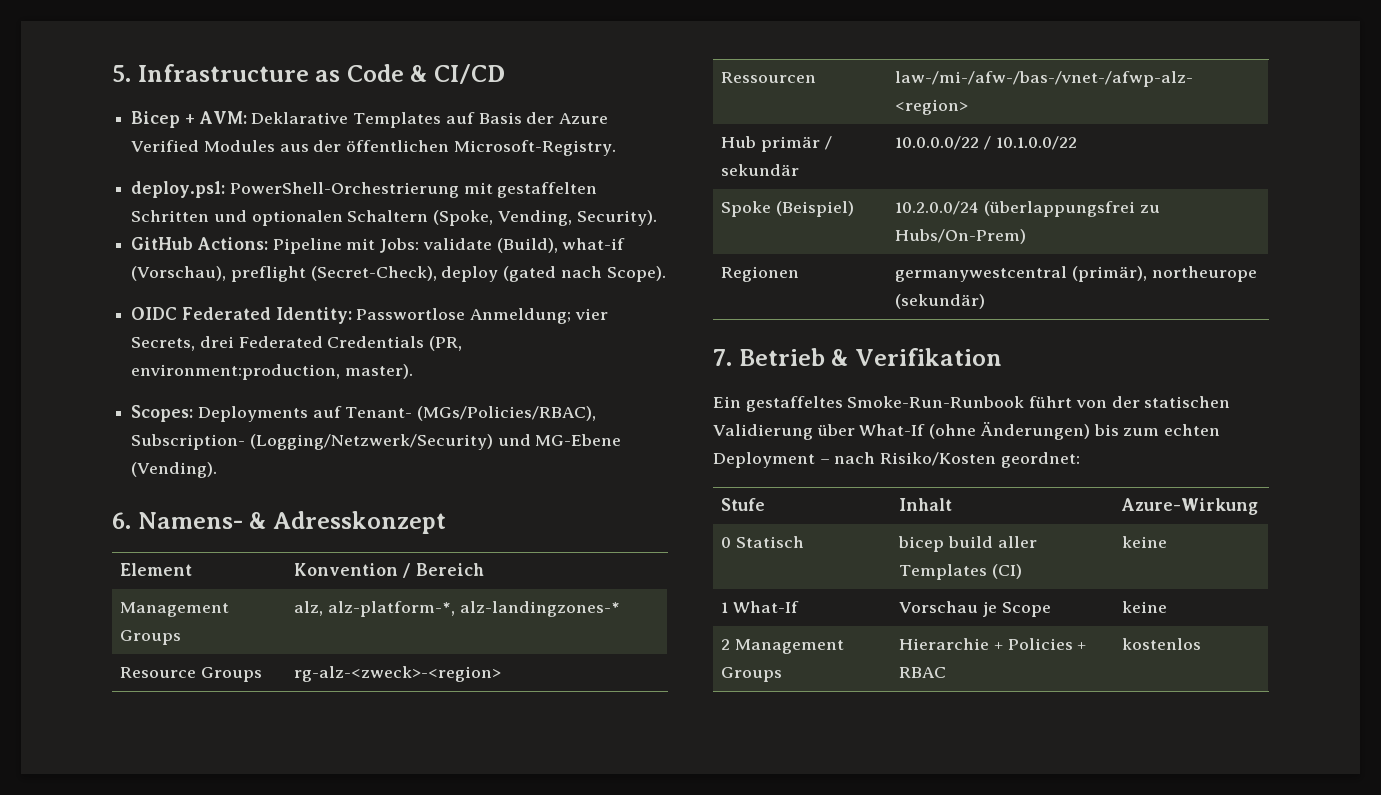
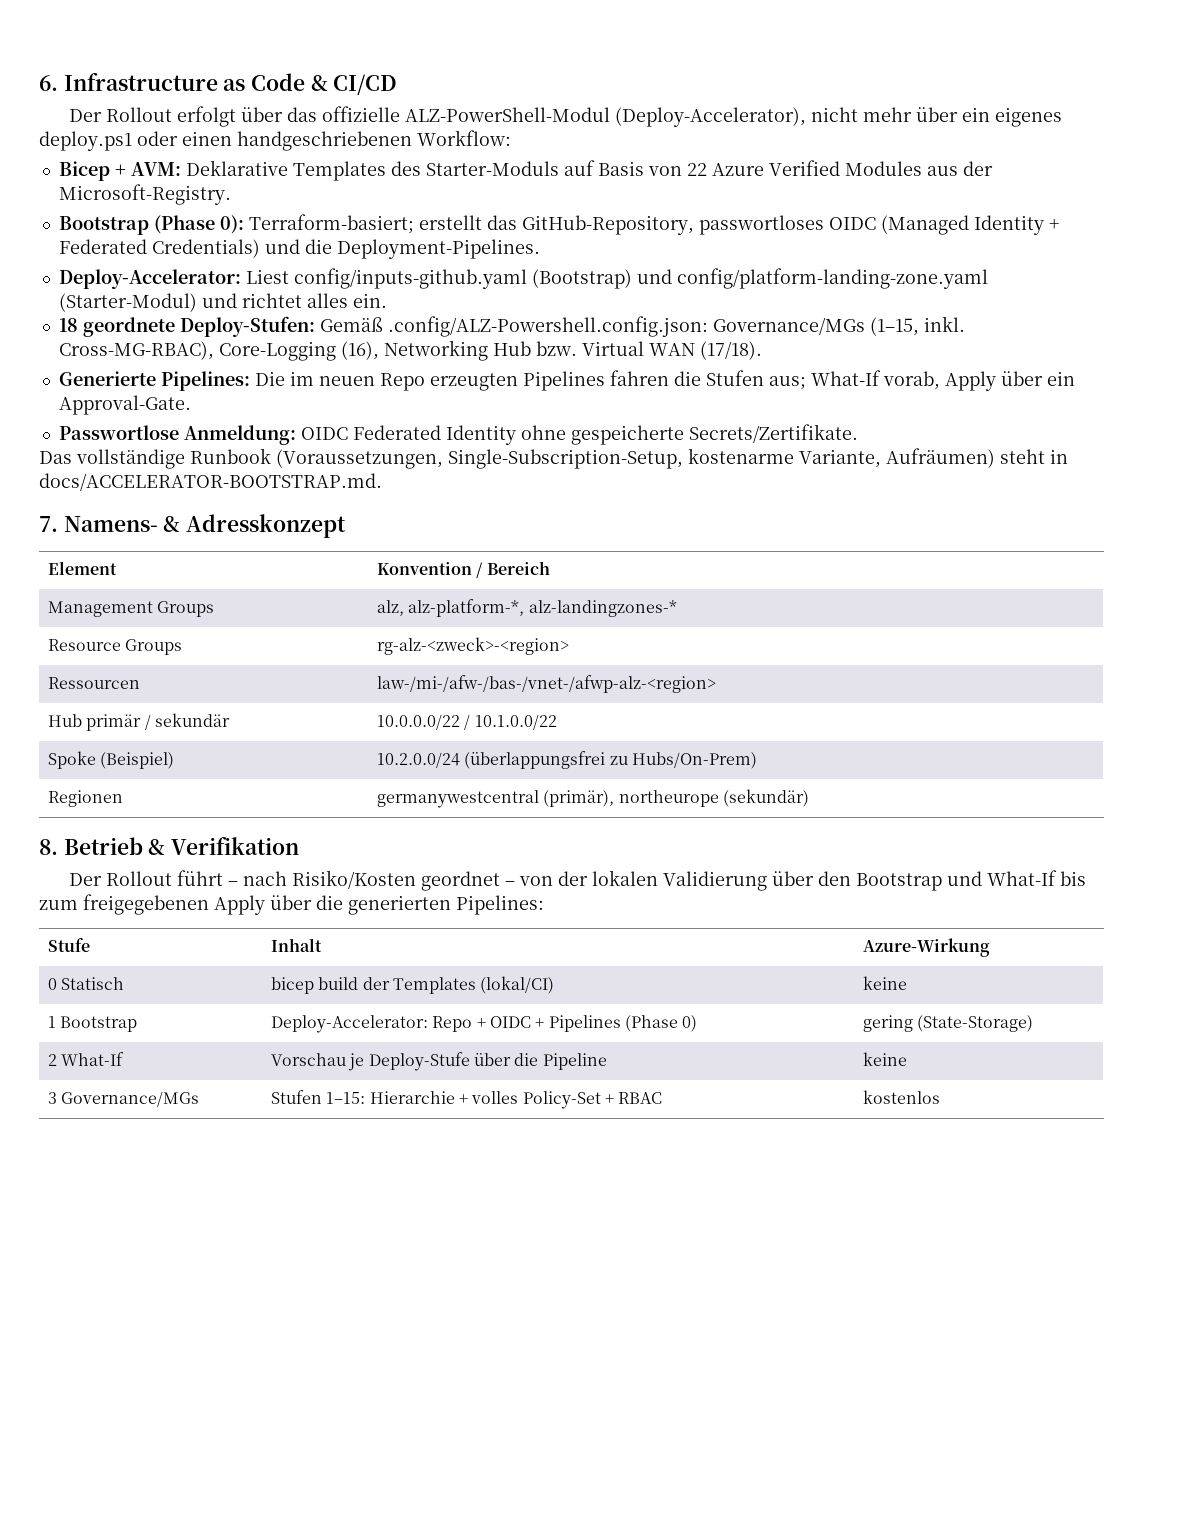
[112,65,131,82] 5. -> [39,75,58,91] 6.
(506, 74) none -> [69,106,1063,127] [39,130,511,151] // Der Rollout erfolgt über das offizielle ALZ-PowerShell-Modul (Deploy-Accelerator), nicht mehr über ein eigenes deploy.ps1 oder einen handgeschriebenen Workflow:
[445,112,555,124] auf Basis der -> [390,160,707,176] des Starter-Moduls auf Basis von 22
[346,140,450,152] öffentlichen -> (993, 168) none
[131,181,598,198] [131,210,657,226] [131,237,626,254] [131,266,666,282] [131,307,608,324] [131,336,463,351] [131,364,413,380] [131,405,597,422] [131,434,622,450] [131,462,218,478] [112,512,131,529] deploy.ps1: PowerShell-Orchestrierung mit gestaffelten Schritten und optionalen Schaltern (Spoke, Vending, Security). // GitHub Actions: Pipeline mit Jobs: validate (Build), what-if (Vorschau), preflight (Secret-Check), deploy (gated nach Scope). // OIDC Federated Identity: Passwortlose Anmeldung; vier Secrets, drei Federated Credentials (PR, environment:production, master). // Scopes: Deployments auf Tenant- (MGs/Policies/RBAC), Subscription- (Logging/Netzwerk/Security) und MG-Ebene (Vending). // 6. -> [58,214,1059,235] [58,239,540,259] [58,268,988,289] [58,293,387,312] [58,316,965,337] [58,340,762,361] [58,370,1075,391] [58,395,191,415] [58,424,858,445] [39,448,1068,469] [39,473,382,491] [39,516,58,532] Bootstrap (Phase 0): Terraform-basiert; erstellt das GitHub-Repository, passwortloses OIDC (Managed Identity + Federated Credentials) und die Deployment-Pipelines. // Deploy-Accelerator: Liest config/inputs-github.yaml (Bootstrap) und config/platform-landing-zone.yaml (Starter-Modul) und richtet alles ein. // 18 geordnete Deploy-Stufen: Gemäß .config/ALZ-Powershell.config.json: Governance/MGs (1–15, inkl. Cross-MG-RBAC), Core-Logging (16), Networking Hub bzw. Virtual WAN (17/18). // Generierte Pipelines: Die im neuen Repo erzeugten Pipelines fahren die Stufen aus; What-If vorab, Apply über ein Approval-Gate. // Passwortlose Anmeldung: OIDC Federated Identity ohne gespeicherte Secrets/Zertifikate. // Das vollständige Runbook (Voraussetzungen, Single-Subscription-Setup, kostenarme Variante, Aufräumen) steht in docs/ACCELERATOR-BOOTSTRAP.md. // 7.
[713,349,732,366] 7. -> [39,839,58,855] 8.
[713,396,1231,412] [713,421,1221,440] [713,452,1080,468] Ein gestaffeltes Smoke-Run-Runbook führt von der statischen Validierung über What-If (ohne Änderungen) bis zum echten Deployment – nach Risiko/Kosten geordnet: -> [69,870,1087,891] [39,894,544,915] Der Rollout führt – nach Risiko/Kosten geordnet – von der lokalen Validierung über den Bootstrap und What-If bis zum freigegebenen Apply über die generierten Pipelines:
[997,536,1037,548] [899,564,1023,580] aller Templates (CI) -> [362,976,555,994] der Templates (lokal/CI)
[733,601,800,613] [899,601,1051,617] [1122,601,1168,613] [721,639,845,654] [721,667,783,682] [899,638,1073,650] What-If | Vorschau je Scope | keine // 2 Management Groups | Hierarchie + Policies -> [60,1016,138,1032] [271,1015,698,1033] [863,1015,1034,1032] [48,1052,125,1066] [271,1052,607,1071] [863,1052,908,1066] [48,1091,200,1107] [271,1090,601,1109] Bootstrap | Deploy-Accelerator: Repo + OIDC + Pipelines (Phase 0) | gering (State-Storage) // 2 What-If | Vorschau je Deploy-Stufe über die Pipeline | keine // 3 Governance/MGs | Stufen 1–15: Hierarchie + volles Policy-Set

